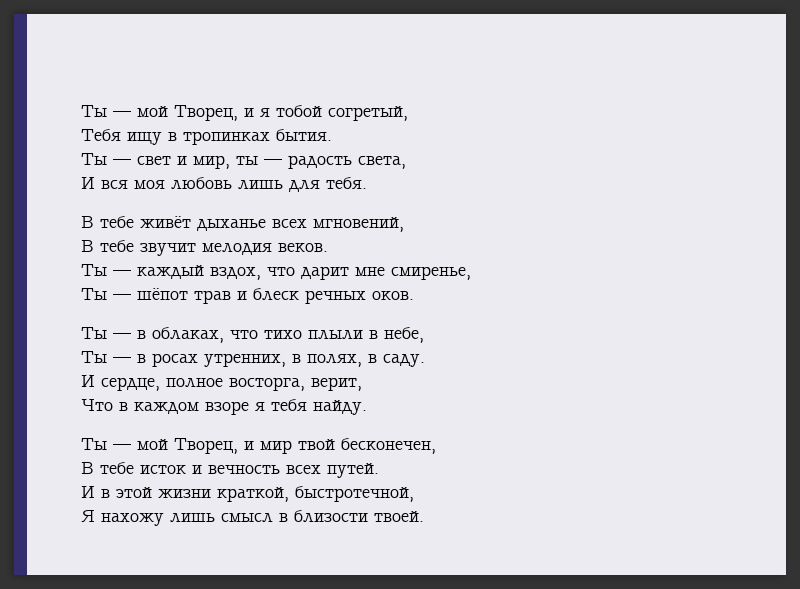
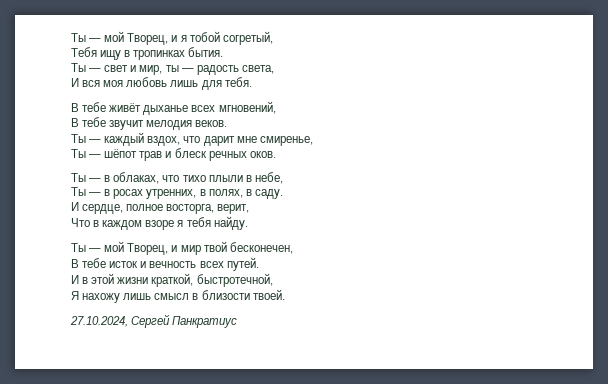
(424, 516) none -> [70,314,238,328] // 27.10.2024, Сергей Панкратиус

